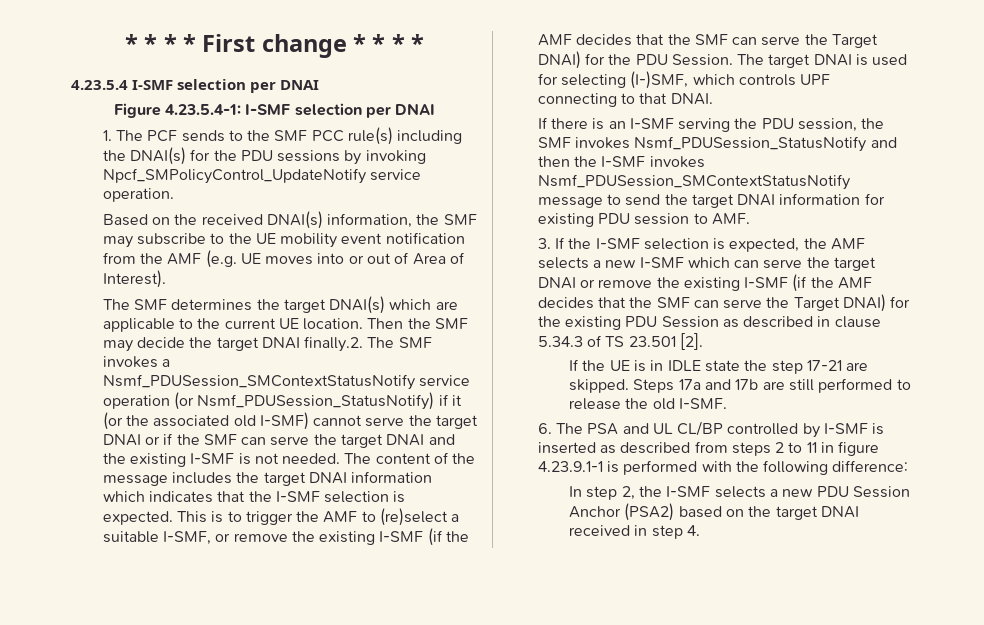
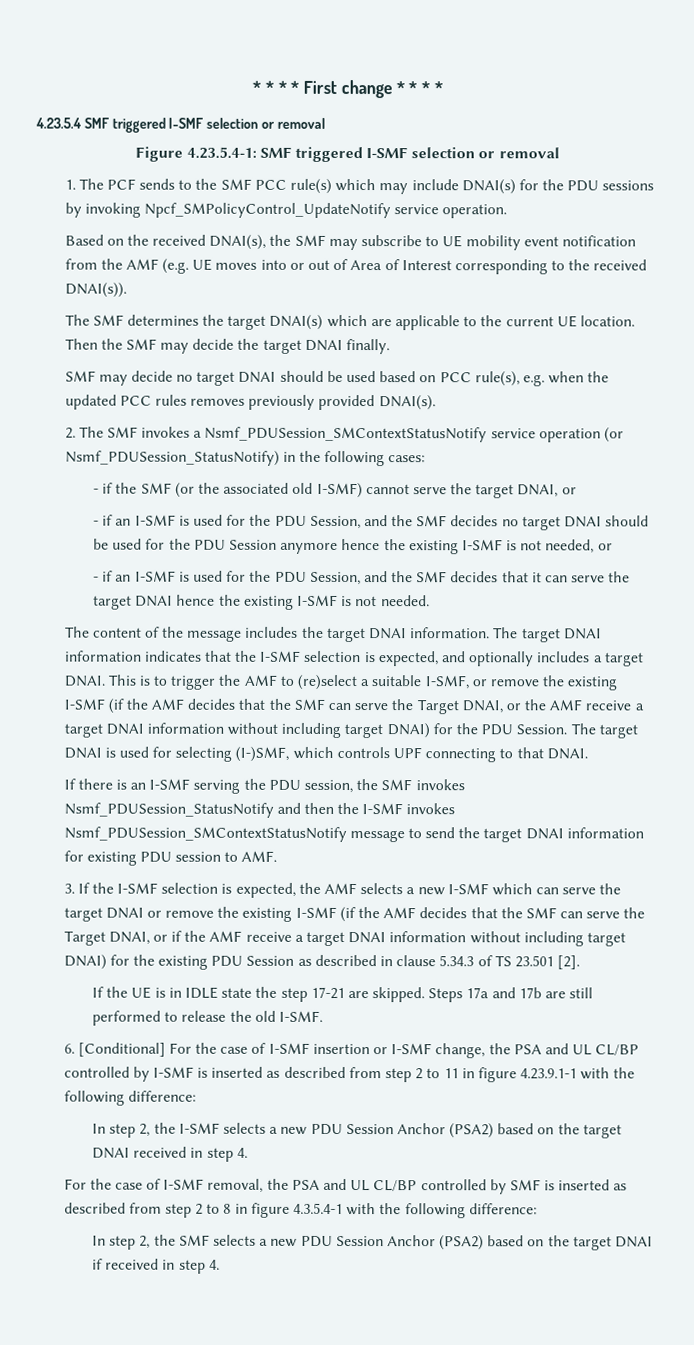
[132,79,320,93] [113,103,436,118] I-SMF selection per DNAI // Figure 4.23.5.4-1: I-SMF selection per DNAI -> [83,117,325,133] [135,146,560,163] SMF triggered I-SMF selection or removal // Figure 4.23.5.4-1: SMF triggered I-SMF selection or removal
[397,130,463,144] [102,150,126,161] including the -> [335,178,459,195] which may include
[266,211,413,229] DNAI(s) information, -> [209,234,267,250] DNAI(s),
[228,233,252,244] the -> (440, 241) none
[102,270,166,288] Interest). -> [401,259,648,275] [64,282,127,298] Interest corresponding to the received DNAI(s)).
[304,336,364,352] finally.2. -> [345,338,390,355] [64,370,610,387] [64,394,436,411] [64,427,76,439] finally. // SMF may decide no target DNAI should be used based on PCC rule(s), e.g. when the updated PCC rules removes previously provided DNAI(s). // 2.
[438,394,462,406] if it -> [282,450,426,467] [93,482,172,494] in the following cases: // - if the SMF
[102,433,455,448] DNAI or if the SMF can serve the target DNAI and -> [517,484,577,498] [93,514,650,531] [93,538,613,555] [93,570,631,586] [93,594,216,610] DNAI, or // - if an I-SMF is used for the PDU Session, and the SMF decides no target DNAI should be used for the PDU Session anymore hence the existing I-SMF is not needed, or // - if an I-SMF is used for the PDU Session, and the SMF decides that it can serve the target DNAI hence
(341, 458) none -> (430, 601) //
[351,471,433,483] [102,491,145,502] information which -> [410,627,602,643] [64,650,142,662] information. The target DNAI information
[102,511,173,525] expected. -> [378,651,644,667] [63,675,105,687] expected, and optionally includes a target DNAI.
(879, 41) none -> [461,699,644,714] [63,722,384,739] DNAI, or the AMF receive a target DNAI information without including target
(840, 304) none -> [108,930,626,947] DNAI, or if the AMF receive a target DNAI information without including target
[555,423,583,434] The -> [77,1042,511,1059] [Conditional] For the case of I-SMF insertion or I-SMF change, the
[731,442,771,456] steps -> [384,1068,412,1083] step
[606,460,698,475] is performed -> (578, 1074) none
(701, 530) none -> [63,1178,628,1195] [63,1202,537,1219] [92,1234,653,1251] [92,1258,220,1274] // For the case of I-SMF removal, the PSA and UL CL/BP controlled by SMF is inserted as described from step 2 to 8 in figure 4.3.5.4-1 with the following difference: // In step 2, the SMF selects a new PDU Session Anchor (PSA2) based on the target DNAI if received in step 4.

